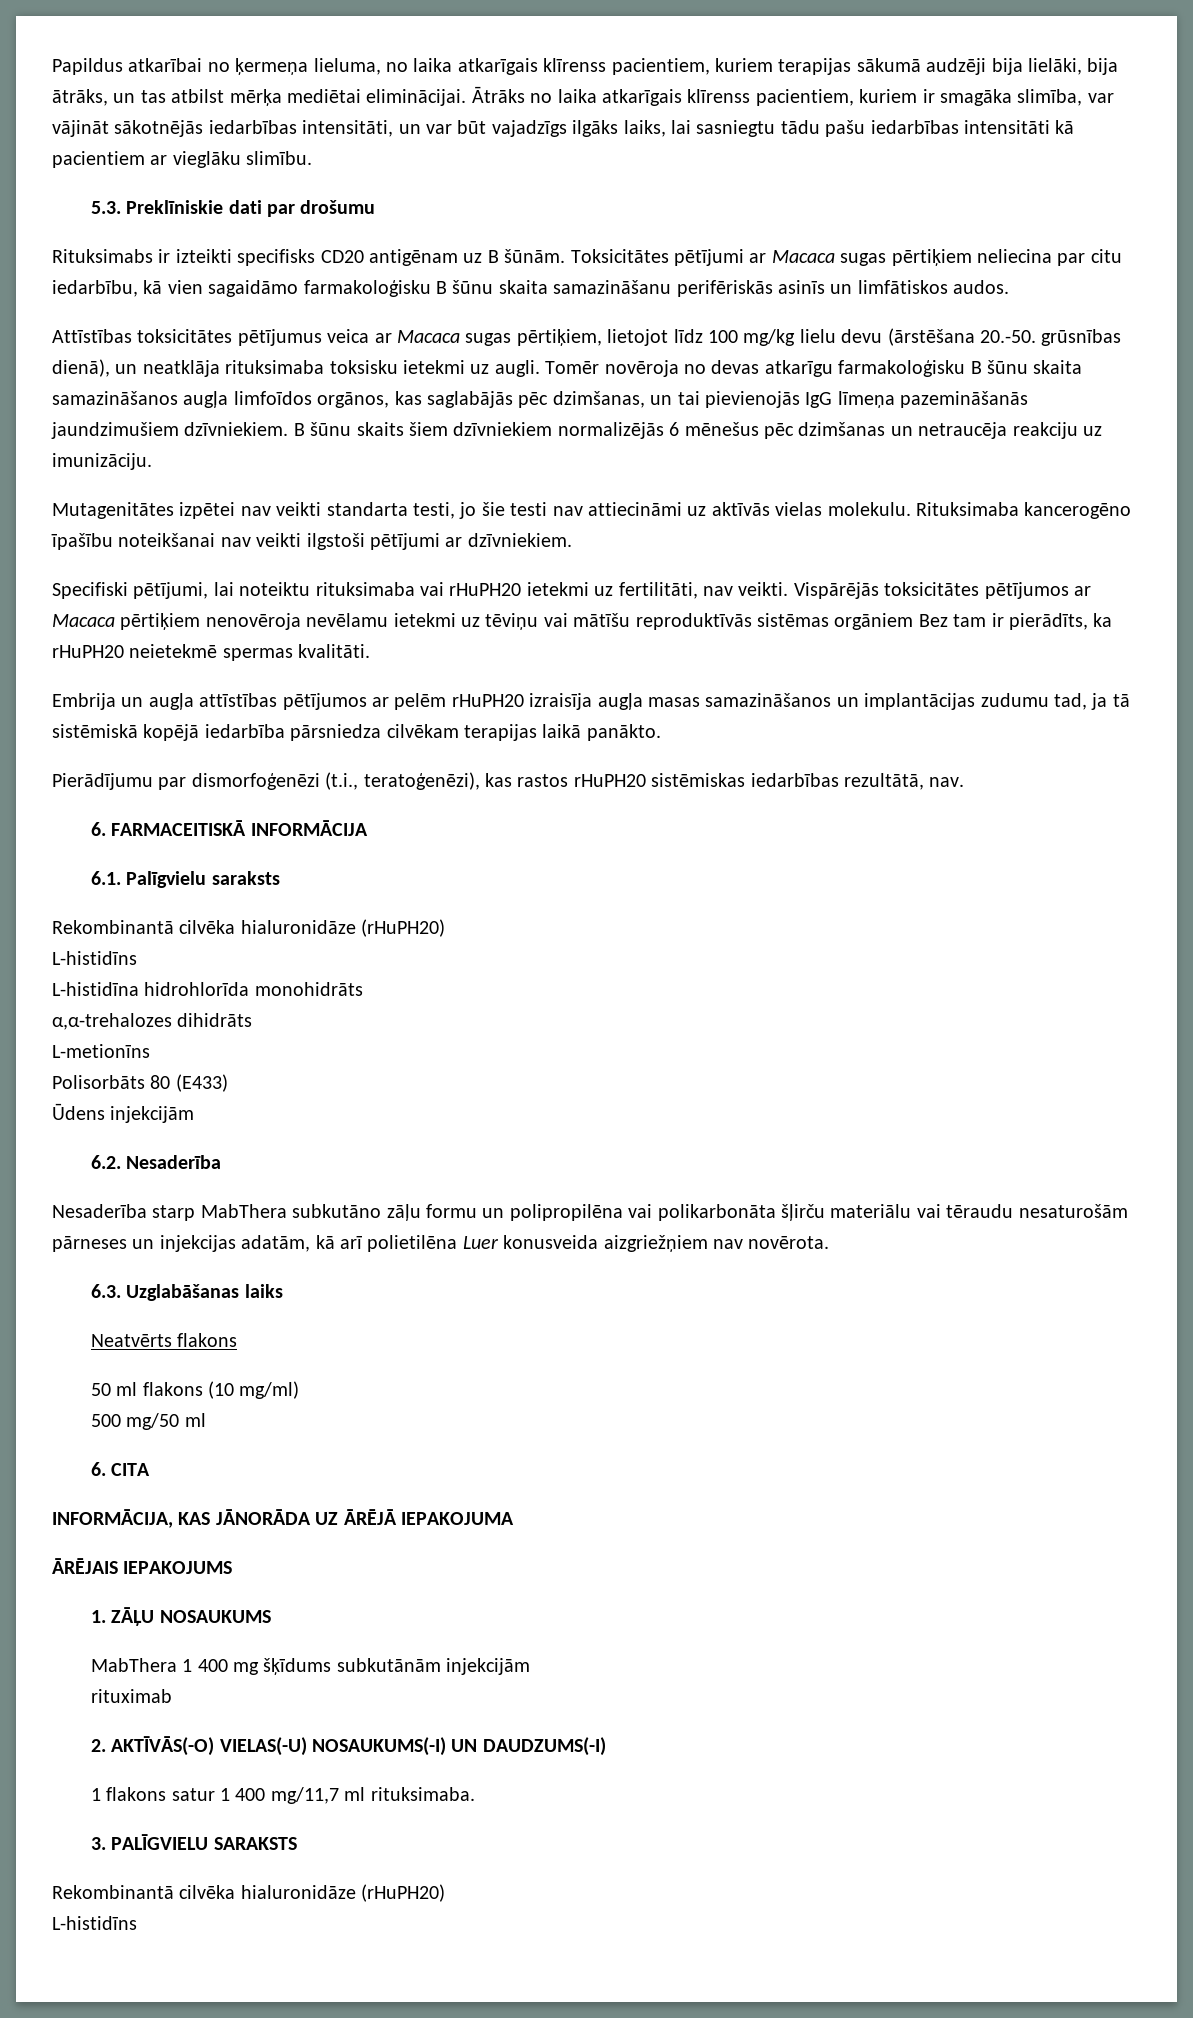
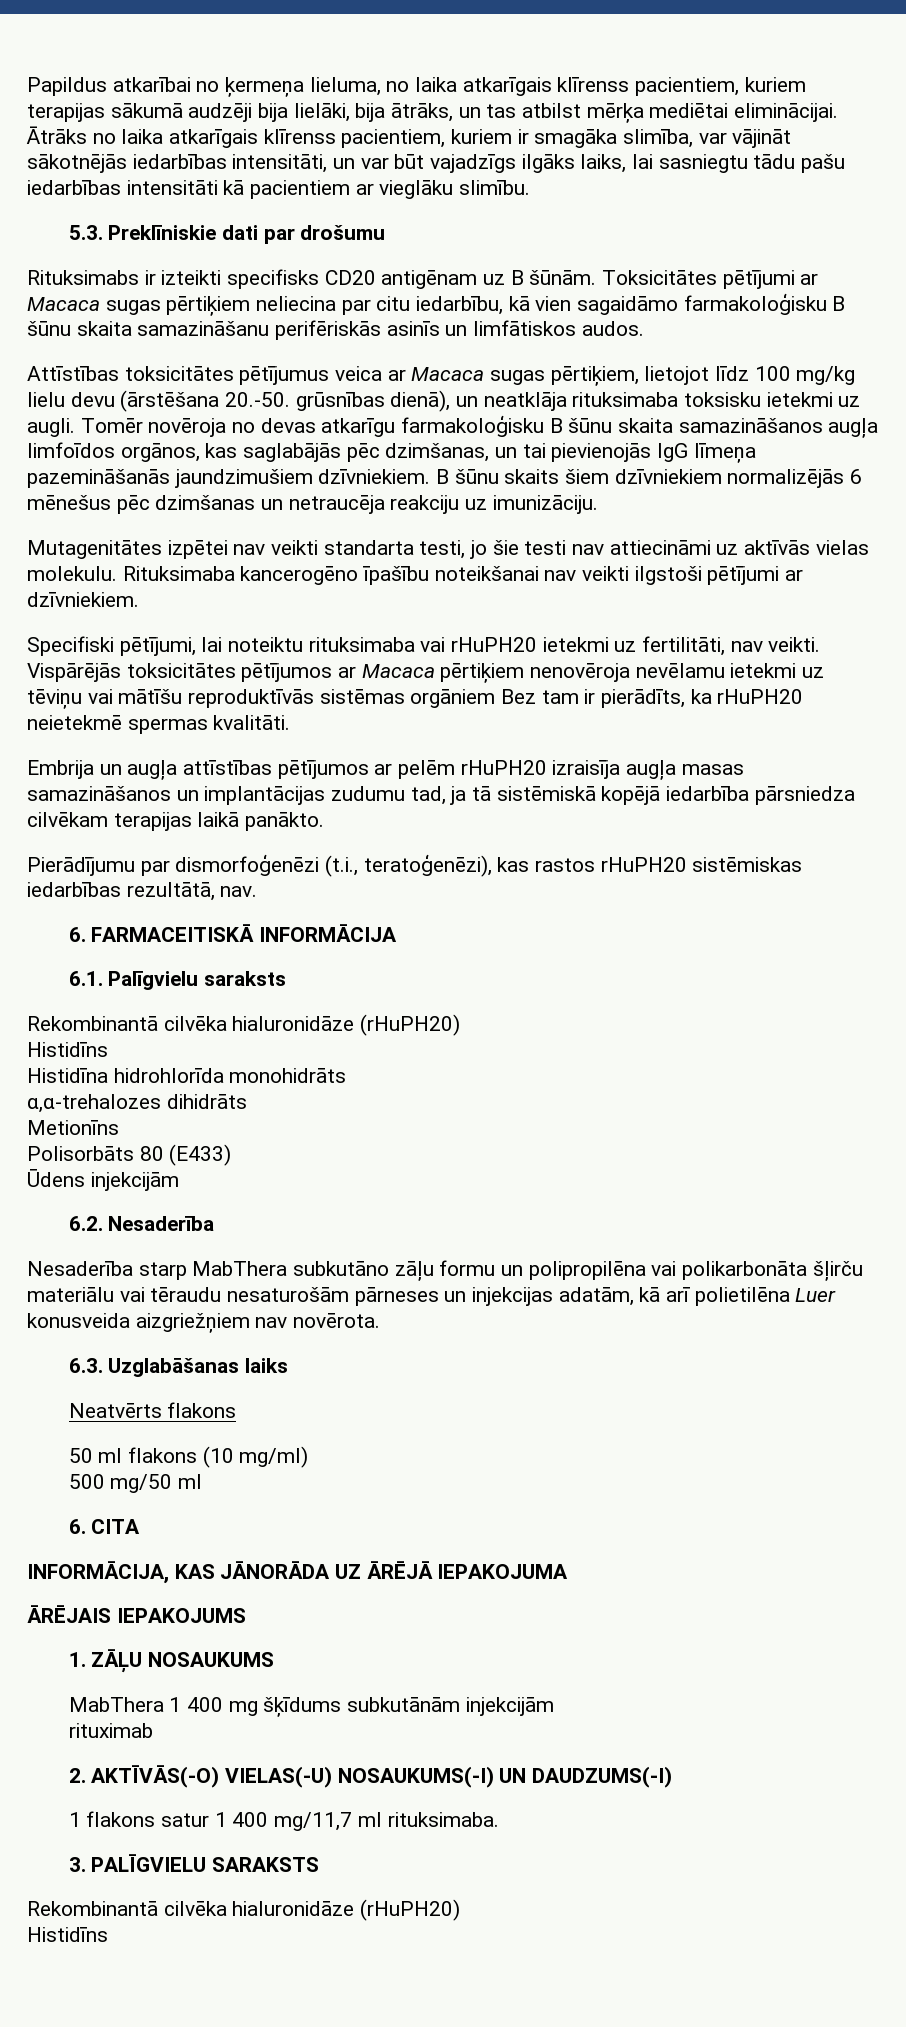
[52,951,137,965] [52,982,139,996] L-histidīns // L-histidīna -> [27,1042,108,1057] [27,1068,108,1083] Histidīns // Histidīna
[52,1044,150,1058] L-metionīns -> [27,1120,119,1135] Metionīns
[52,1916,137,1930] L-histidīns -> [27,1927,108,1942] Histidīns

